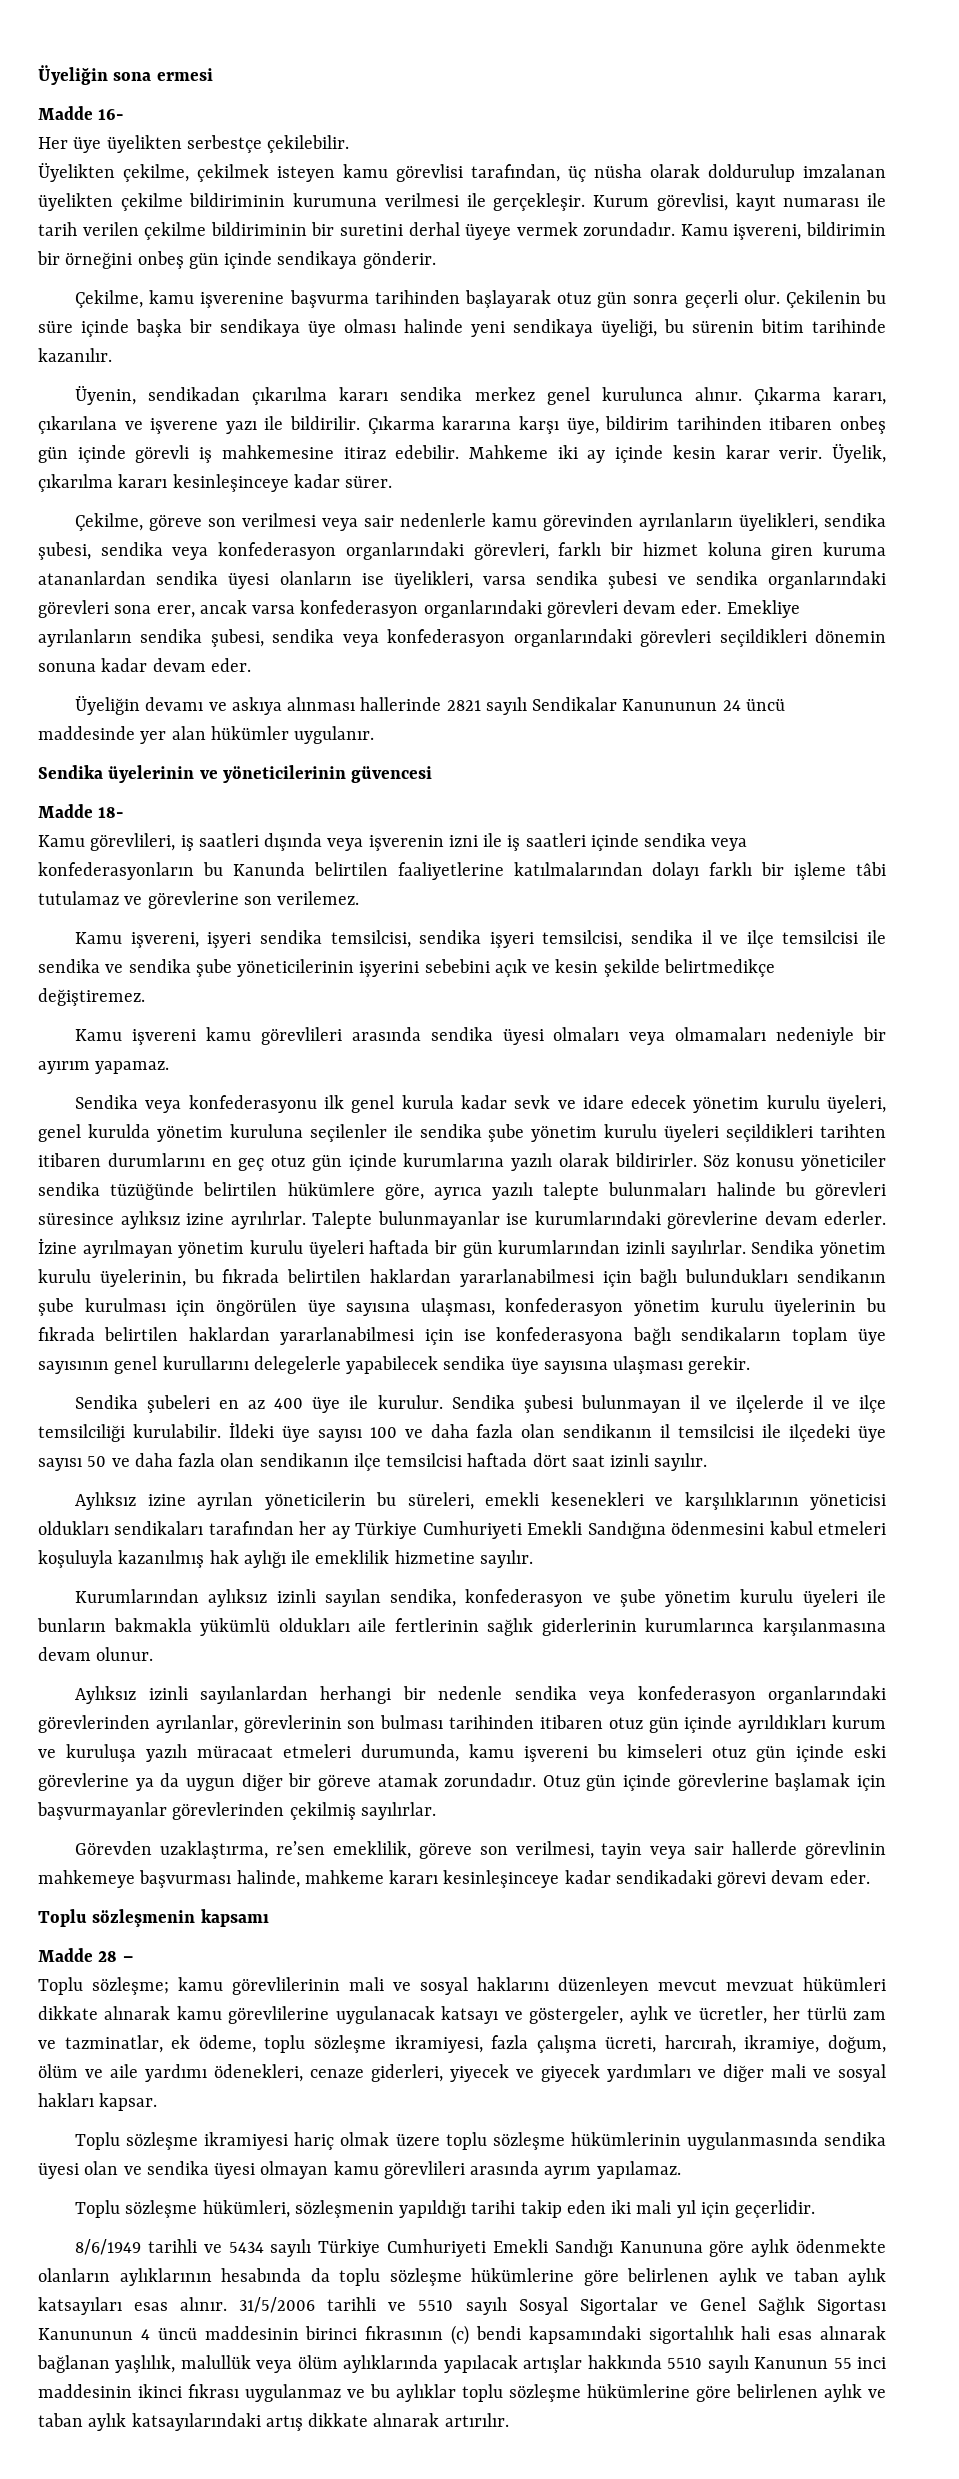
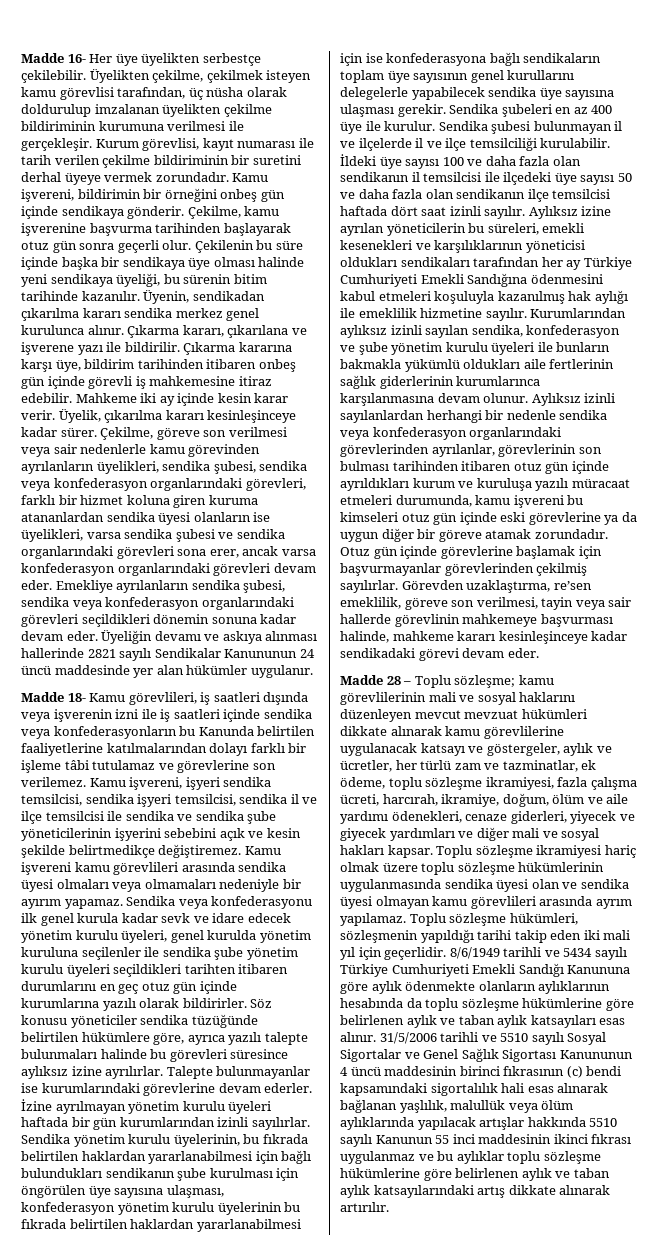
[38,65,213,85] Üyeliğin sona ermesi // -> (21, 58) none
(125, 114) // -> (86, 58) none
(350, 144) // -> (86, 76) none
(436, 260) // -> (185, 212) none
(112, 355) // -> (140, 296) none
(393, 481) // -> (97, 432) none
(251, 665) // -> (98, 636) none
[38,765,433,783] // Sendika üyelerinin ve yöneticilerinin güvencesi -> (313, 671) none
(125, 812) // -> (86, 697) none
(360, 898) // -> (86, 782) none
(145, 997) // -> (242, 851) none
(170, 1067) // -> (123, 904) none
(751, 1365) // -> (446, 110) none
(708, 1462) // -> (526, 212) none
(533, 1559) // -> (527, 314) none
(154, 1654) // -> (529, 398) none
(436, 1811) // -> (398, 586) none
[38,1909,269,1927] // Toplu sözleşmenin kapsamı -> (539, 653) none
(133, 1959) // -> (412, 683) none
(158, 2102) // -> (433, 851) none
(681, 2170) // -> (406, 919) none
(816, 2209) // -> (447, 953) none

